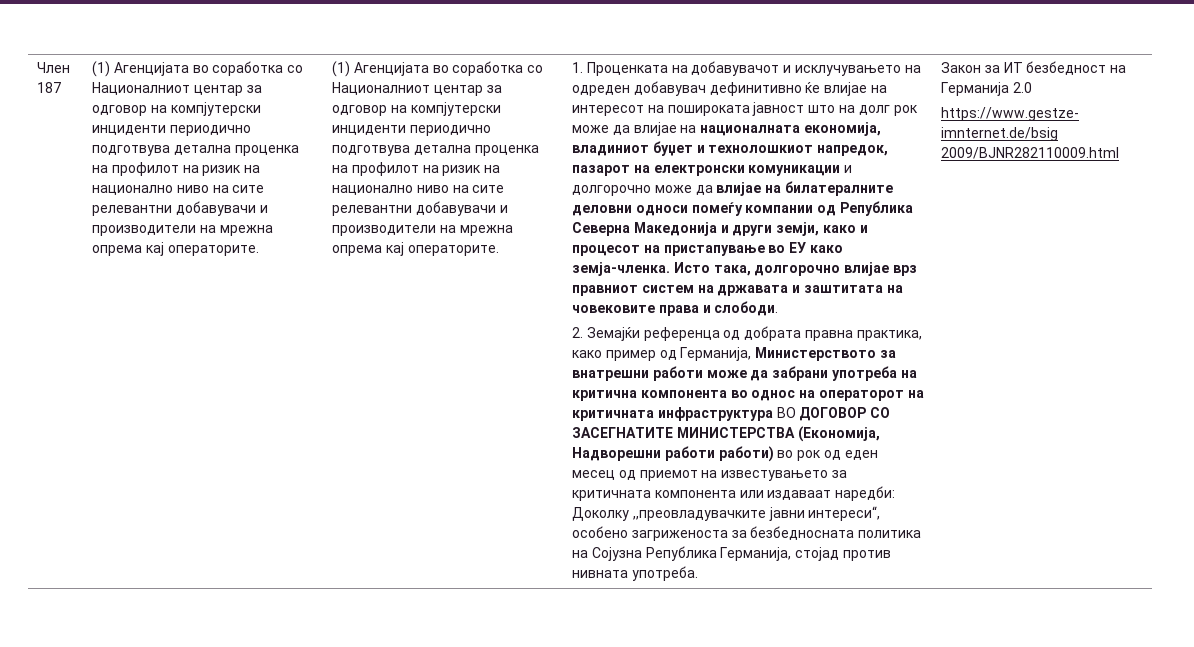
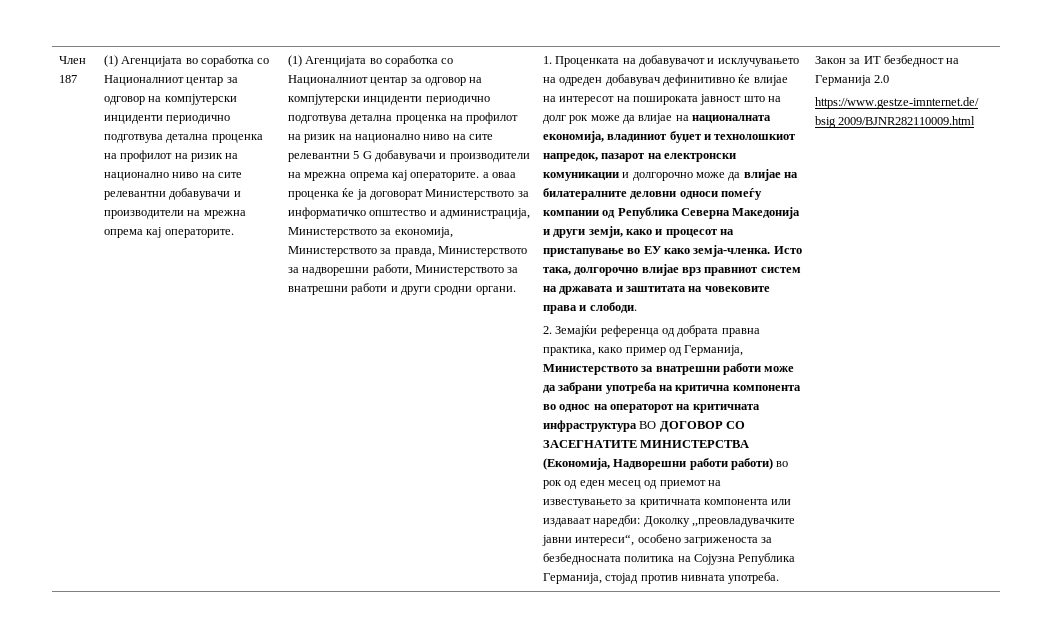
[415,201,508,216] [332,225,513,236] [332,242,499,256] добавувачи и производители на мрежна опрема кај операторите. -> [353,150,530,162] [287,170,517,181] [287,188,529,200] [287,207,531,219] [287,227,453,238] [287,246,528,257] [287,264,519,276] [287,283,516,295] 5 G добавувачи и производители на мрежна опрема кај операторите. а оваа проценка ќе ја договорат Министерството за информатичко општество и администрација, Mинистерството за економија, Mинистерството за правда, Mинистерството за надворешни работи, Mинистерството за внатрешни работи и други сродни органи.

